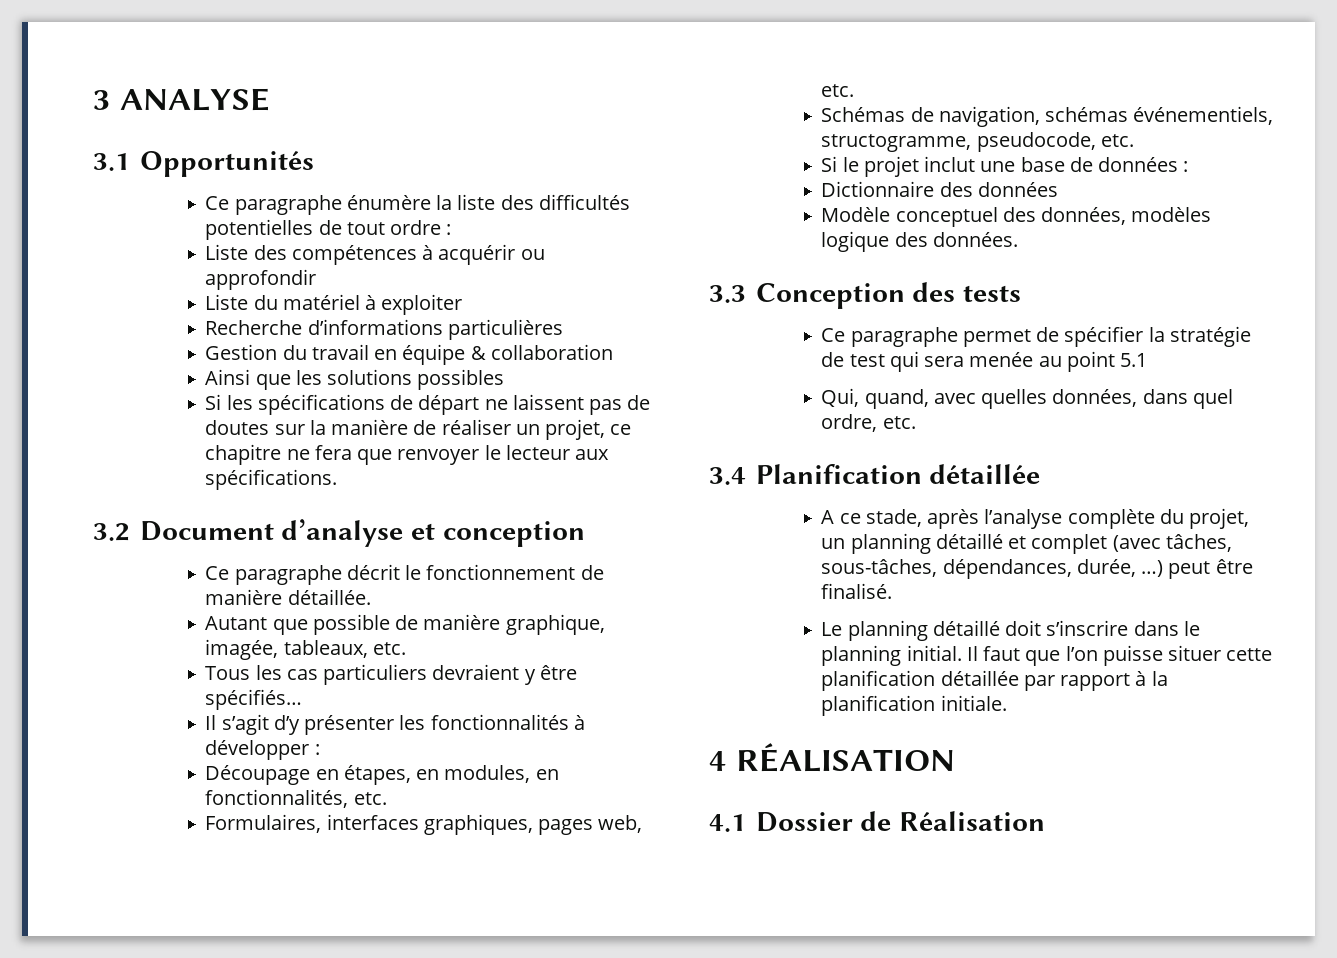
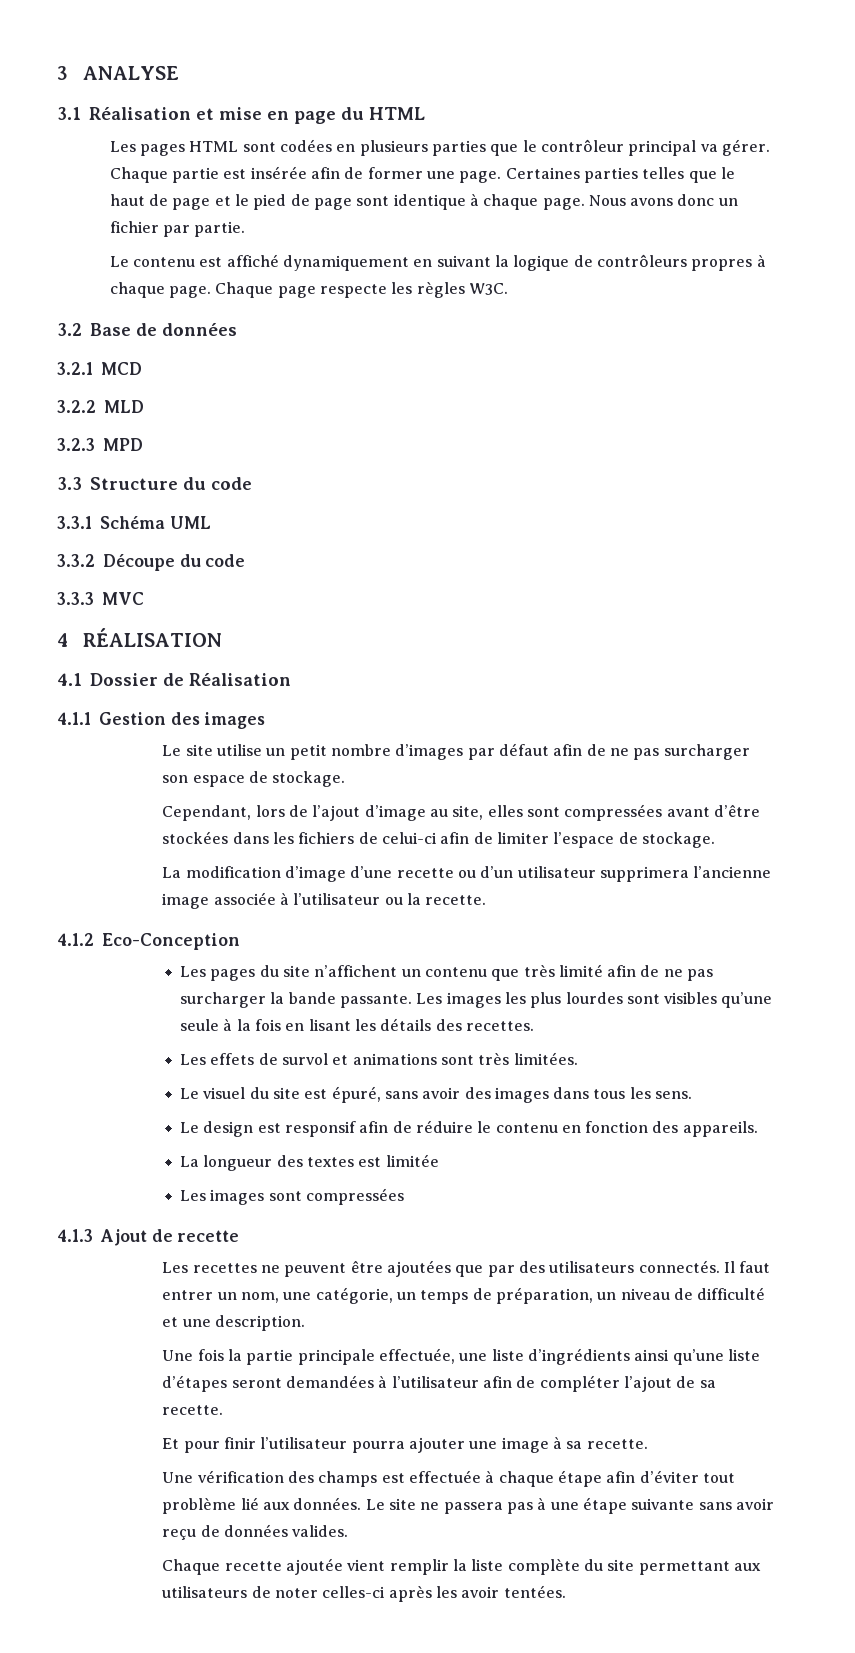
[139,151,314,177] [205,194,630,215] [205,219,452,240] [205,244,545,265] [205,269,317,290] [205,294,463,315] [205,319,563,340] [205,344,613,365] [205,369,505,390] [205,394,651,415] [205,419,632,440] [205,444,610,465] [205,469,338,490] [93,519,585,547] [205,564,604,585] [205,589,371,605] [205,614,605,635] [205,639,406,660] [205,664,577,685] [205,689,303,710] [205,714,585,735] [205,740,320,760] [205,765,559,785] [205,789,387,808] [205,814,643,835] [821,84,855,97] [821,106,1274,127] [821,132,1134,152] [821,156,1189,177] [821,181,1058,197] [821,207,1212,227] [821,231,1018,252] [709,282,1022,309] [821,326,1251,347] [821,351,1148,372] [821,388,1233,409] [821,414,916,432] [709,464,1041,485] [821,508,1250,529] [821,533,1232,554] [821,559,1253,579] [821,583,893,599] [821,620,1200,641] [821,645,1273,666] [821,670,1168,691] [821,695,1007,716] Opportunités // Ce paragraphe énumère la liste des difficultés potentielles de tout ordre : // Liste des compétences à acquérir ou approfondir // Liste du matériel à exploiter // Recherche d’informations particulières // Gestion du travail en équipe & collaboration // Ainsi que les solutions possibles // Si les spécifications de départ ne laissent pas de doutes sur la manière de réaliser un projet, ce chapitre ne fera que renvoyer le lecteur aux spécifications. // 3.2 Document d’analyse et conception // Ce paragraphe décrit le fonctionnement de manière détaillée. // Autant que possible de manière graphique, imagée, tableaux, etc. // Tous les cas particuliers devraient y être spécifiés… // Il s’agit d’y présenter les fonctionnalités à développer : // Découpage en étapes, en modules, en fonctionnalités, etc. // Formulaires, interfaces graphiques, pages web, etc. // Schémas de navigation, schémas événementiels, structogramme, pseudocode, etc. // Si le projet inclut une base de données : // Dictionnaire des données // Modèle conceptuel des données, modèles logique des données. // 3.3 Conception des tests // Ce paragraphe permet de spécifier la stratégie de test qui sera menée au point 5.1 // Qui, quand, avec quelles données, dans quel ordre, etc. // 3.4 Planification détaillée // A ce stade, après l’analyse complète du projet, un planning détaillé et complet (avec tâches, sous-tâches, dépendances, durée, …) peut être finalisé. // Le planning détaillé doit s’inscrire dans le planning initial. Il faut que l’on puisse situer cette planification détaillée par rapport à la planification initiale. -> [89,106,425,124] [109,139,770,156] [109,166,735,183] [109,193,738,210] [109,221,246,237] [109,254,766,271] [109,282,508,298] [57,322,237,336] [57,362,142,375] [57,400,144,413] [57,438,143,451] [57,477,252,490] [57,515,211,529] [57,553,246,571] [57,592,144,605] Réalisation et mise en page du HTML // Les pages HTML sont codées en plusieurs parties que le contrôleur principal va gérer. Chaque partie est insérée afin de former une page. Certaines parties telles que le haut de page et le pied de page sont identique à chaque page. Nous avons donc un fichier par partie. // Le contenu est affiché dynamiquement en suivant la logique de contrôleurs propres à chaque page. Chaque page respecte les règles W3C. // 3.2 Base de données // 3.2.1 MCD // 3.2.2 MLD // 3.2.3 MPD // 3.3 Structure du code // 3.3.1 Schéma UML // 3.3.2 Découpe du code // 3.3.3 MVC
(1046, 821) none -> [57,712,266,729] [162,743,750,760] [162,771,346,787] [162,804,760,821] [162,831,715,848] [162,866,772,882] [162,892,487,909] [57,933,240,950] [179,964,714,981] [179,992,773,1008] [179,1018,534,1031] [179,1052,578,1065] [179,1086,693,1103] [179,1120,758,1137] [179,1154,439,1171] [179,1188,404,1205] [57,1229,240,1246] [162,1260,771,1277] [162,1287,766,1304] [162,1315,305,1331] [162,1348,760,1365] [162,1375,716,1392] [162,1405,224,1415] [162,1436,648,1453] [162,1470,735,1487] [162,1497,774,1514] [162,1524,349,1540] [162,1558,761,1575] [162,1585,566,1602] // 4.1.1 Gestion des images // Le site utilise un petit nombre d’images par défaut afin de ne pas surcharger son espace de stockage. // Cependant, lors de l’ajout d’image au site, elles sont compressées avant d’être stockées dans les fichiers de celui-ci afin de limiter l’espace de stockage. // La modification d’image d’une recette ou d’un utilisateur supprimera l’ancienne image associée à l’utilisateur ou la recette. // 4.1.2 Eco-Conception // Les pages du site n’affichent un contenu que très limité afin de ne pas surcharger la bande passante. Les images les plus lourdes sont visibles qu’une seule à la fois en lisant les détails des recettes. // Les effets de survol et animations sont très limitées. // Le visuel du site est épuré, sans avoir des images dans tous les sens. // Le design est responsif afin de réduire le contenu en fonction des appareils. // La longueur des textes est limitée // Les images sont compressées // 4.1.3 Ajout de recette // Les recettes ne peuvent être ajoutées que par des utilisateurs connectés. Il faut entrer un nom, une catégorie, un temps de préparation, un niveau de difficulté et une description. // Une fois la partie principale effectuée, une liste d’ingrédients ainsi qu’une liste d’étapes seront demandées à l’utilisateur afin de compléter l’ajout de sa recette. // Et pour finir l’utilisateur pourra ajouter une image à sa recette. // Une vérification des champs est effectuée à chaque étape afin d’éviter tout problème lié aux données. Le site ne passera pas à une étape suivante sans avoir reçu de données valides. // Chaque recette ajoutée vient remplir la liste complète du site permettant aux utilisateurs de noter celles-ci après les avoir tentées.

